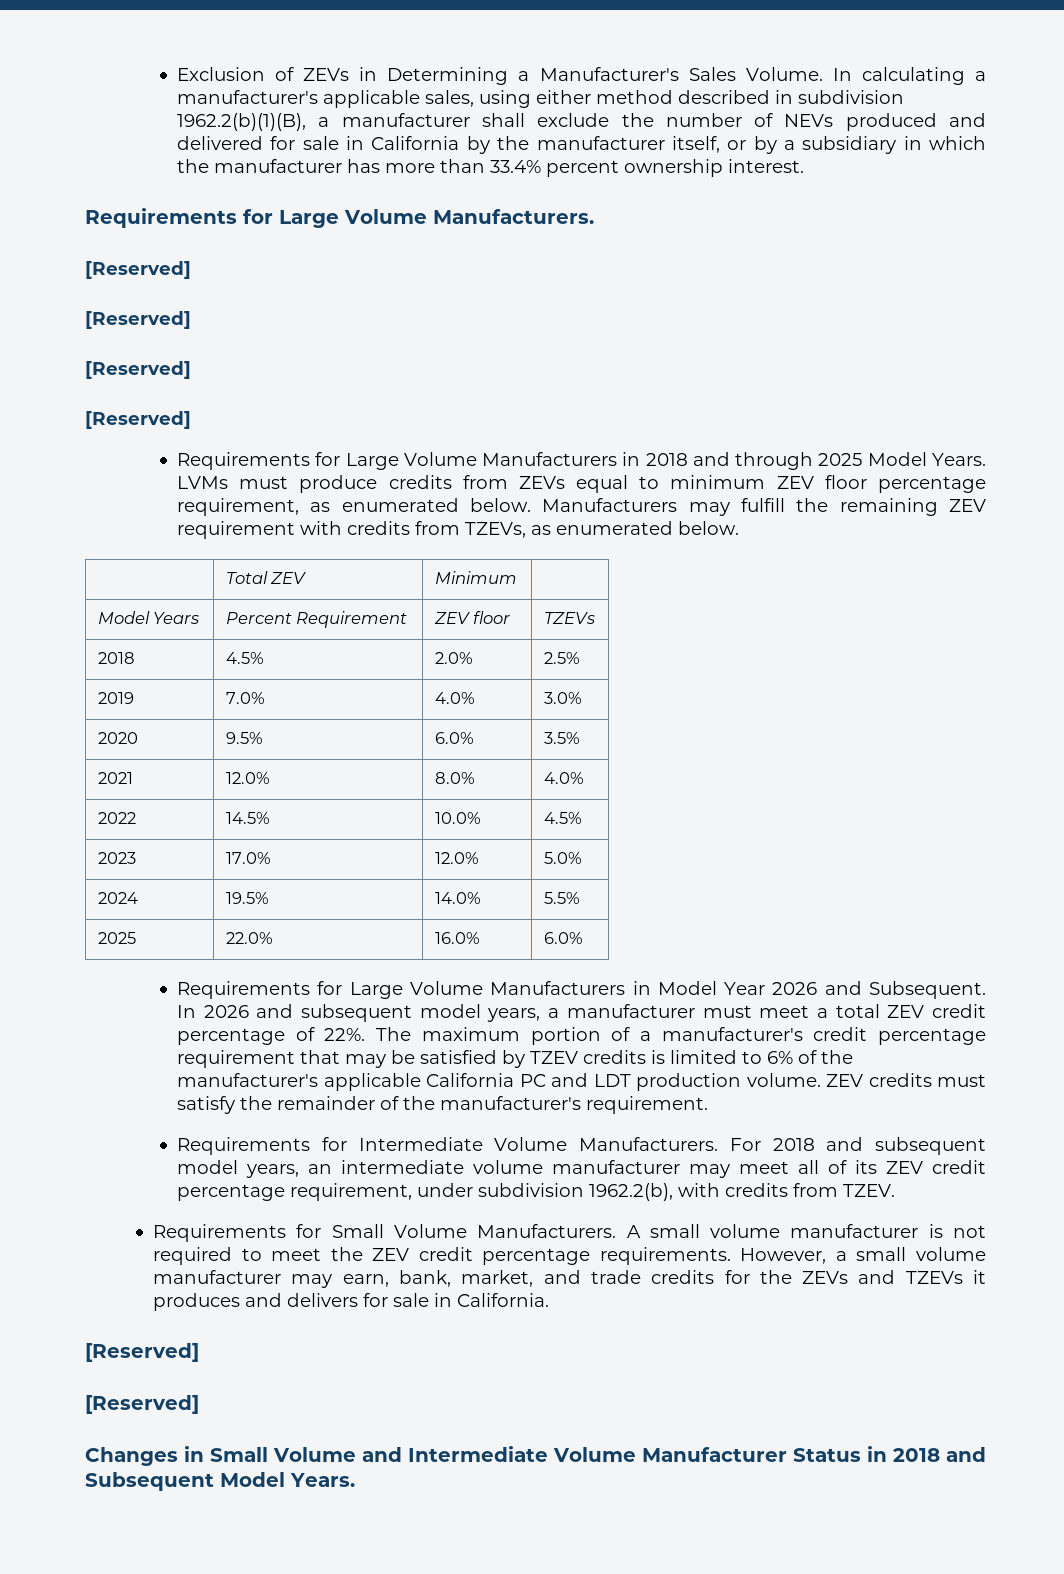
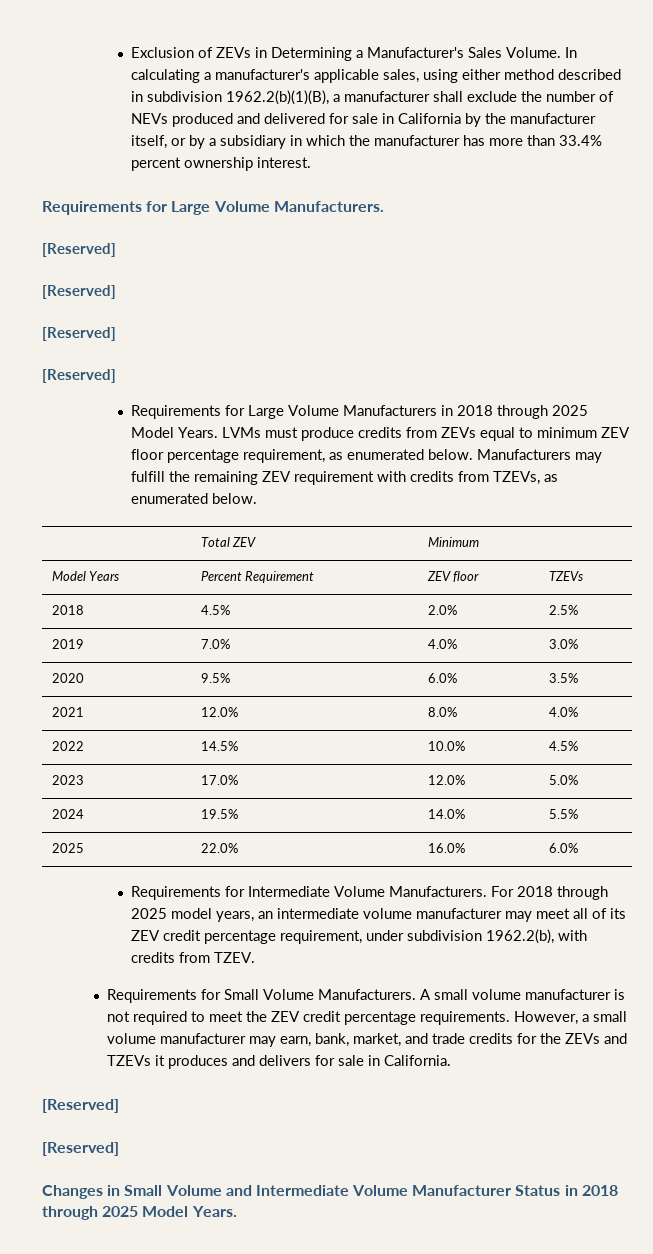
[692,452,730,466] and -> (494, 410) none
[177,981,986,999] [177,1004,986,1022] [177,1027,986,1045] [177,1050,854,1068] [177,1073,987,1091] [177,1096,709,1114] // Requirements for Large Volume Manufacturers in Model Year 2026 and Subsequent. In 2026 and subsequent model years, a manufacturer must meet a total ZEV credit percentage of 22%. The maximum portion of a manufacturer's credit percentage requirement that may be satisfied by TZEV credits is limited to 6% of the manufacturer's applicable California PC and LDT production volume. ZEV credits must satisfy the remainder of the manufacturer's requirement. -> (578, 848) none
[826,1137,987,1155] and subsequent -> [557,886,609,900] [131,908,168,919] through 2025
[946,1447,986,1462] [85,1472,214,1491] and Subsequent -> [42,1206,139,1220] through 2025

